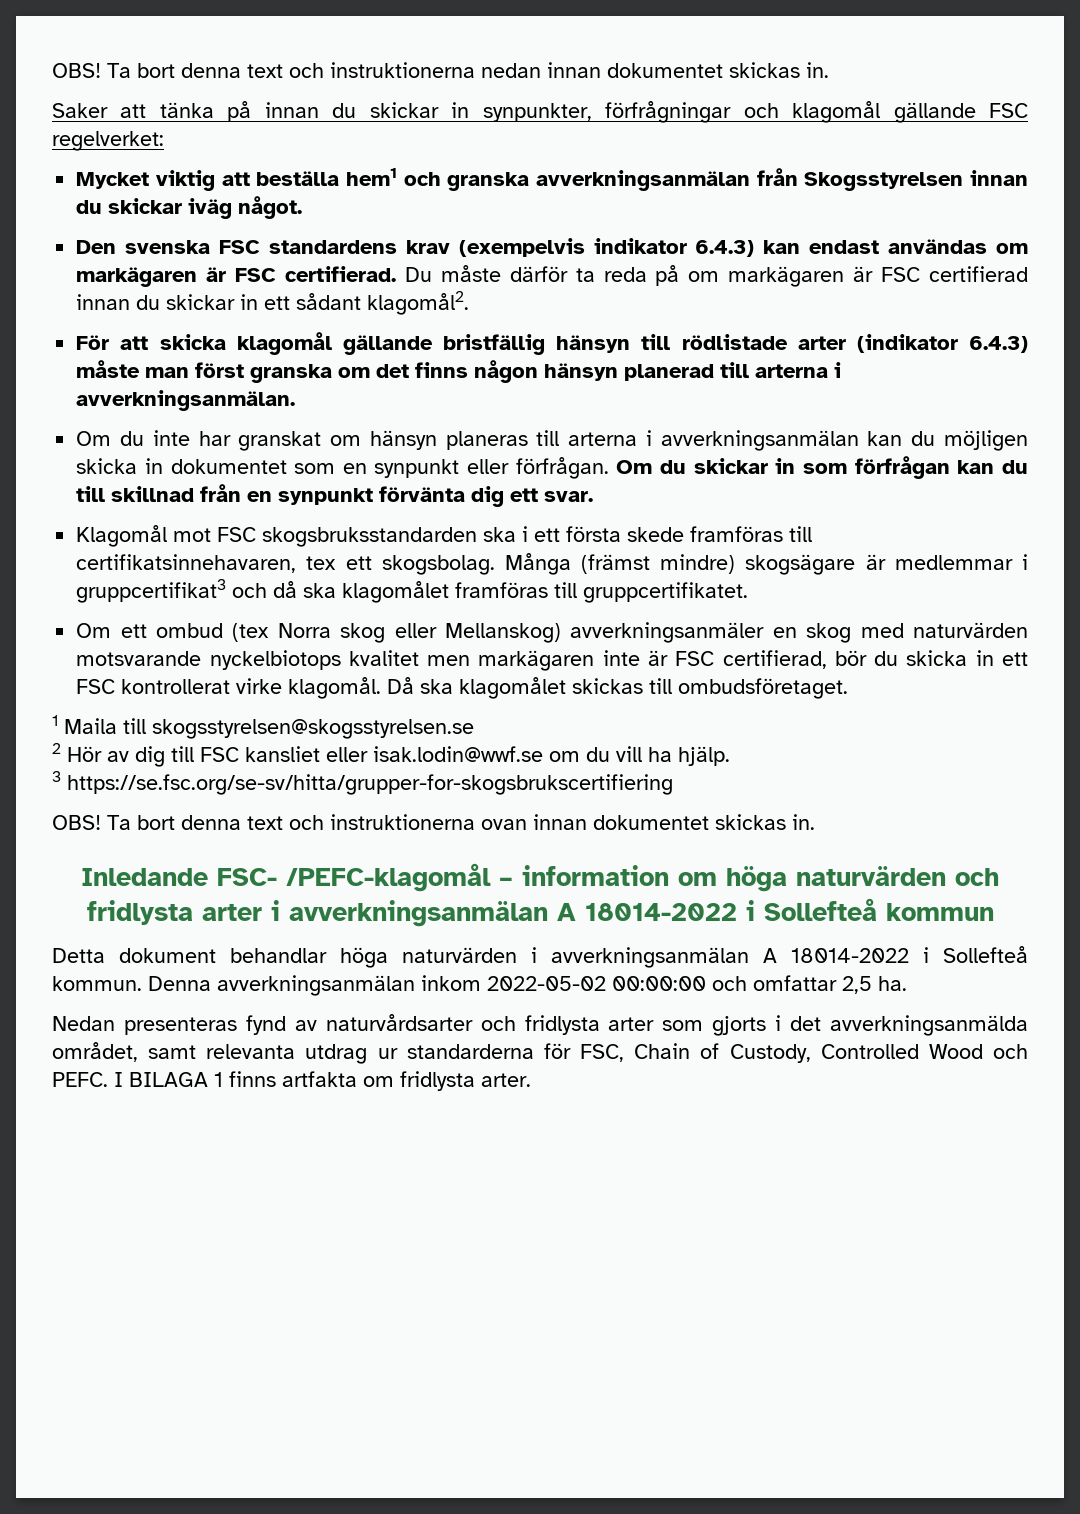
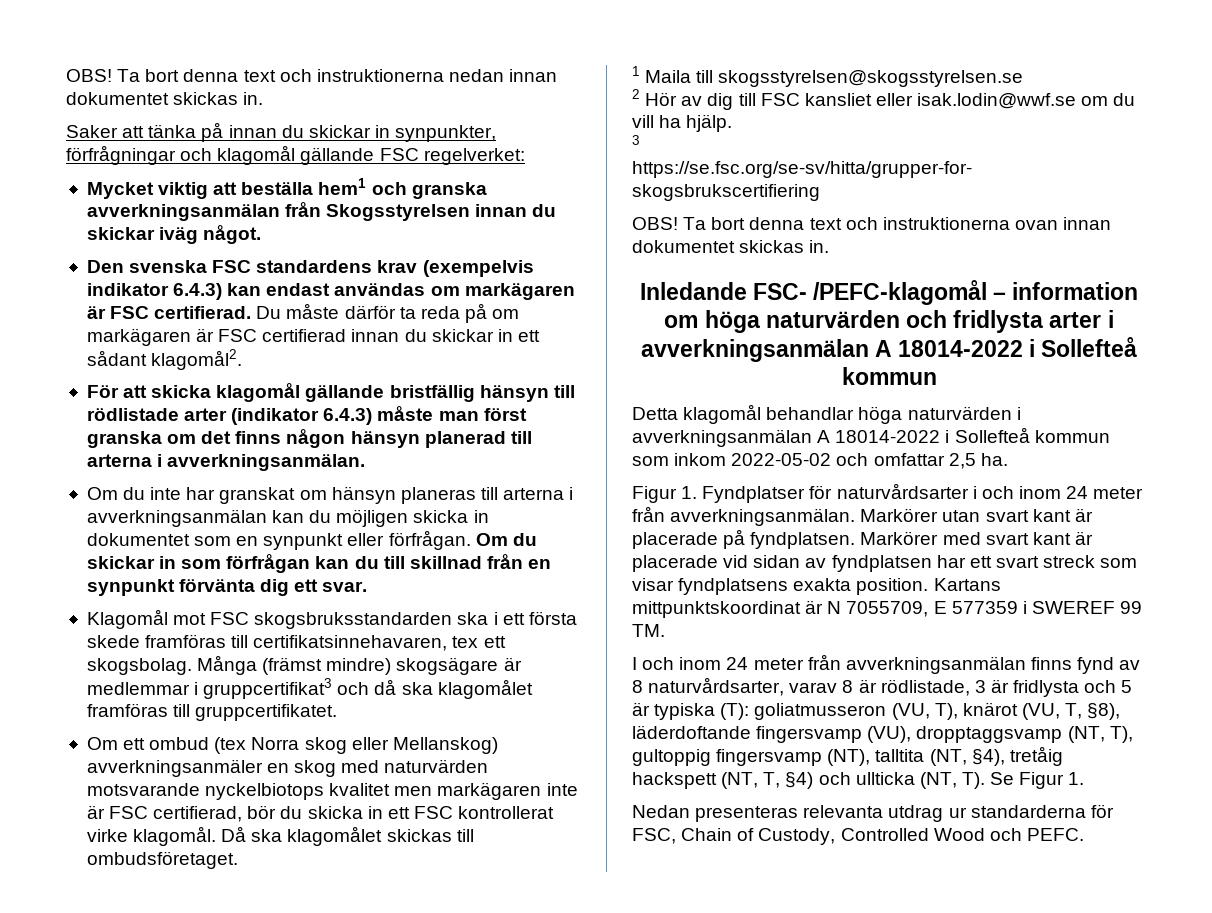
[119,948,216,963] dokument -> [683,404,762,424] klagomål
[52,975,415,996] kommun. Denna avverkningsanmälan -> [1034,430,1110,443] [632,456,669,466] kommun som
[612,976,706,991] 00:00:00 -> (832, 459) none
[52,1014,1028,1036] [52,1042,197,1062] Nedan presenteras fynd av naturvårdsarter och fridlysta arter som gjorts i det avverkningsanmälda området, samt -> [632,483,1144,503] [632,506,1093,526] [632,529,1093,549] [632,555,1138,572] [632,578,1001,595] [632,600,1143,618] [632,624,665,637] [632,654,1141,674] [632,677,1133,697] [632,702,1121,720] [632,725,1133,743] [632,746,1063,766] [632,772,1085,789] [632,805,799,822] Figur 1. Fyndplatser för naturvårdsarter i och inom 24 meter från avverkningsanmälan. Markörer utan svart kant är placerade på fyndplatsen. Markörer med svart kant är placerade vid sidan av fyndplatsen har ett svart streck som visar fyndplatsens exakta position. Kartans mittpunktskoordinat är N 7055709, E 577359 i SWEREF 99 TM. // I och inom 24 meter från avverkningsanmälan finns fynd av 8 naturvårdsarter, varav 8 är rödlistade, 3 är fridlysta och 5 är typiska (T): goliatmusseron (VU, T), knärot (VU, T, §8), läderdoftande fingersvamp (VU), dropptaggsvamp (NT, T), gultoppig fingersvamp (NT), talltita (NT, §4), tretåig hackspett (NT, T, §4) och ullticka (NT, T). Se Figur 1. // Nedan presenteras
[114,1071,531,1091] I BILAGA 1 finns artfakta om fridlysta arter. -> (1084, 834) none

